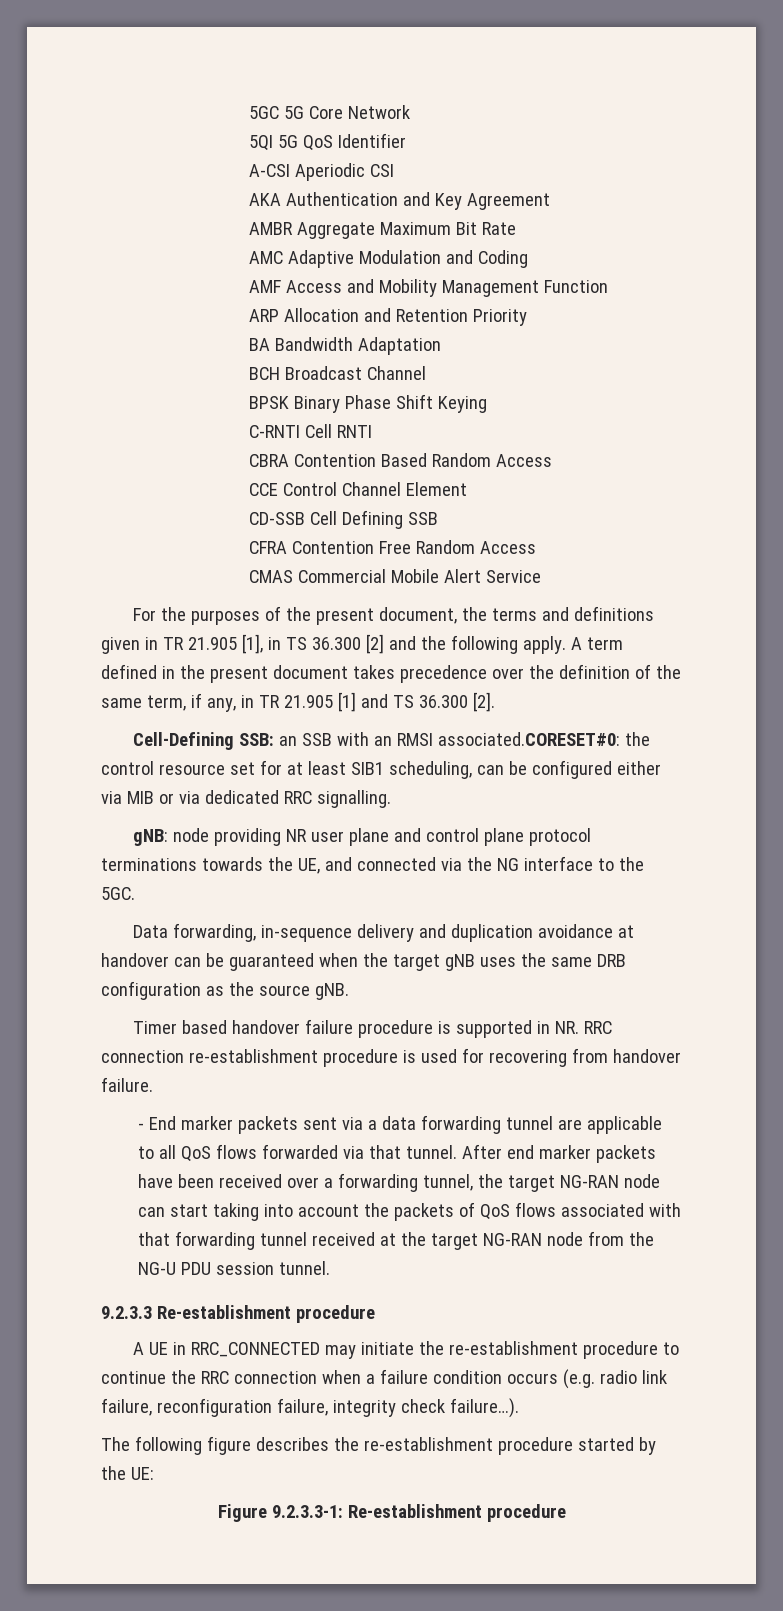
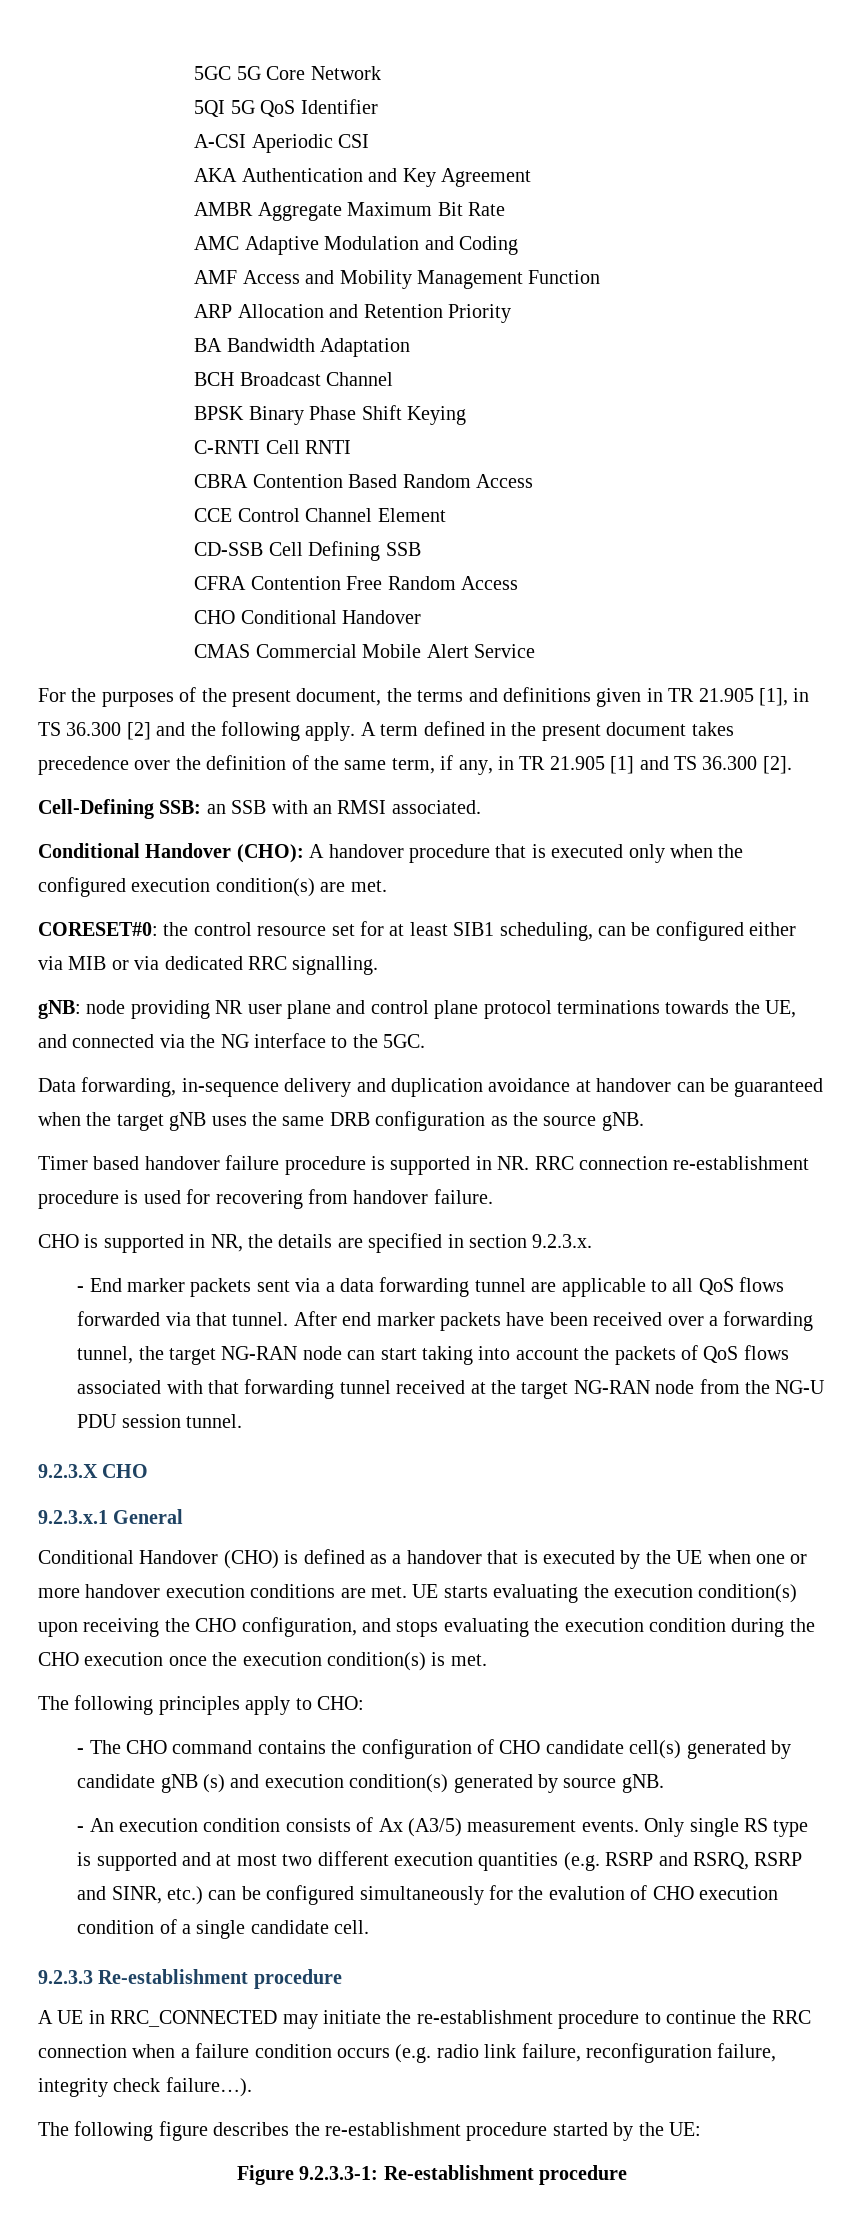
(536, 547) none -> [194,610,422,624] // CHO Conditional Handover
[438,732,621,746] associated.CORESET#0: -> [391,800,481,814] [38,843,744,863] [38,877,387,897] [38,922,158,936] associated. // Conditional Handover (CHO): A handover procedure that is executed only when the configured execution condition(s) are met. // CORESET#0:
(153, 1084) none -> [38,1233,593,1253] // CHO is supported in NR, the details are specified in section 9.2.3.x.
(330, 1268) none -> [38,1464,149,1478] [38,1509,184,1524] [38,1549,808,1569] [38,1584,798,1603] [38,1617,815,1637] [38,1652,487,1671] [38,1695,364,1715] [77,1739,791,1759] [77,1774,664,1793] [77,1817,809,1837] [77,1851,803,1871] [77,1885,778,1905] [77,1919,370,1939] // 9.2.3.X CHO // 9.2.3.x.1 General // Conditional Handover (CHO) is defined as a handover that is executed by the UE when one or more handover execution conditions are met. UE starts evaluating the execution condition(s) upon receiving the CHO configuration, and stops evaluating the execution condition during the CHO execution once the execution condition(s) is met. // The following principles apply to CHO: // - The CHO command contains the configuration of CHO candidate cell(s) generated by candidate gNB (s) and execution condition(s) generated by source gNB. // - An execution condition consists of Ax (A3/5) measurement events. Only single RS type is supported and at most two different execution quantities (e.g. RSRP and RSRQ, RSRP and SINR, etc.) can be configured simultaneously for the evalution of CHO execution condition of a single candidate cell.

